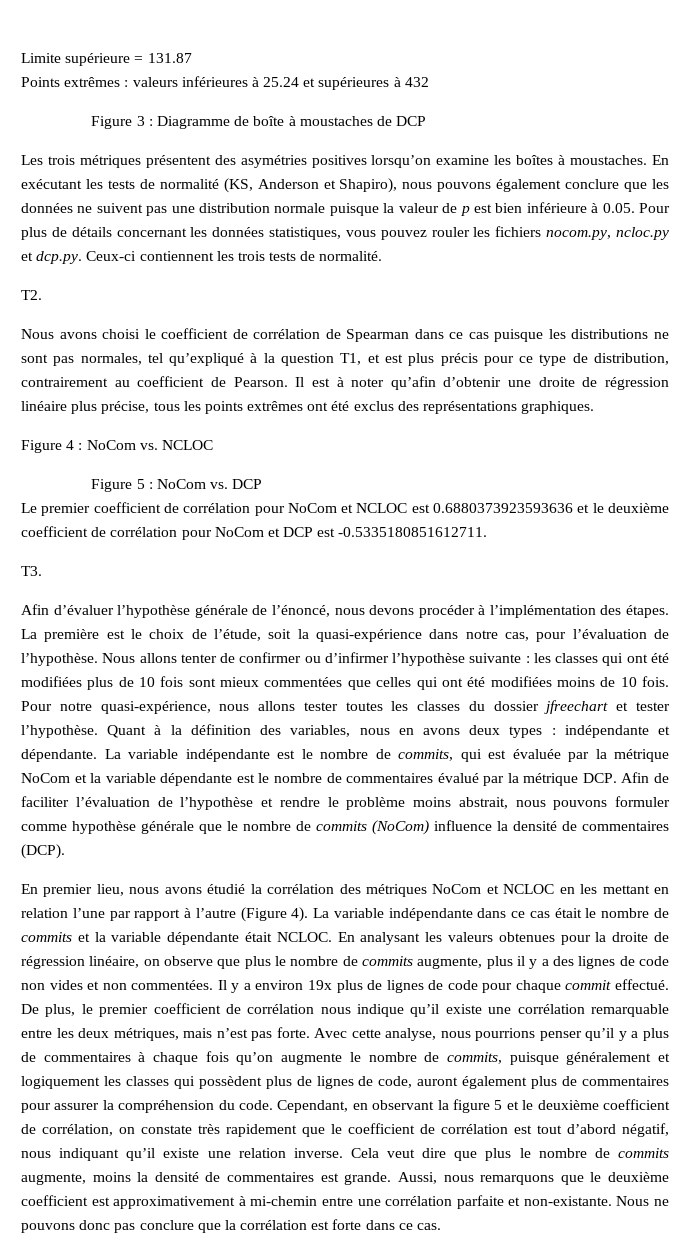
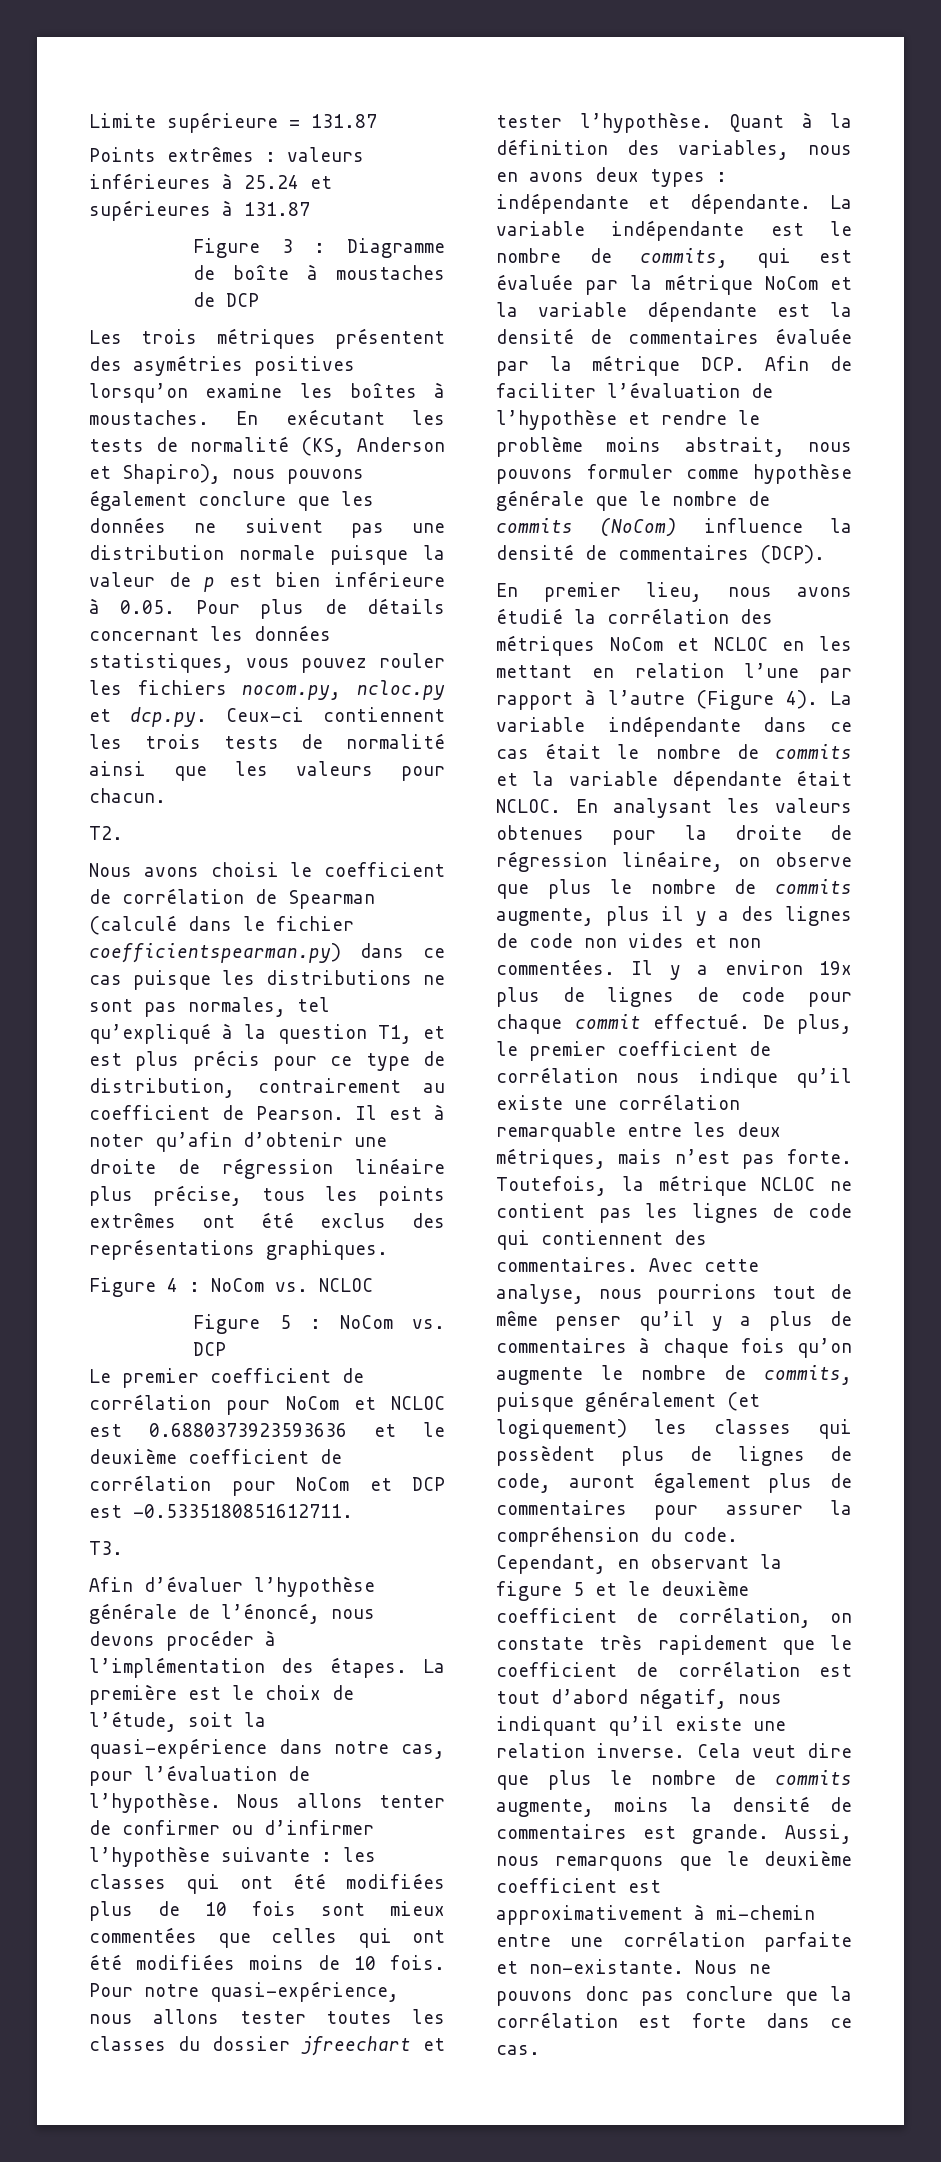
[404,77,429,87] 432 -> [244,202,310,216] 131.87
[319,251,383,261] normalité. -> [346,733,445,749] [89,761,445,781] [89,788,166,803] normalité ainsi que les valeurs pour chacun.
(410, 335) none -> [89,915,354,935] [89,943,341,963] (calculé dans le fichier coefficientspearman.py)
[258,773,479,783] le nombre de commentaires évalué -> [830,302,852,317] [496,328,852,344] la densité de commentaires évaluée
(310, 1032) none -> [496,1175,852,1196] [496,1203,852,1223] [496,1230,707,1250] [496,1257,638,1272] Toutefois, la métrique NCLOC ne contient pas les lignes de code qui contiennent des commentaires.
(536, 1034) none -> [771,1284,852,1299] [496,1311,538,1326] tout de même
[658,1053,670,1062] [21,1076,100,1089] et logiquement -> [727,1392,760,1411] [496,1419,627,1439] (et logiquement)

